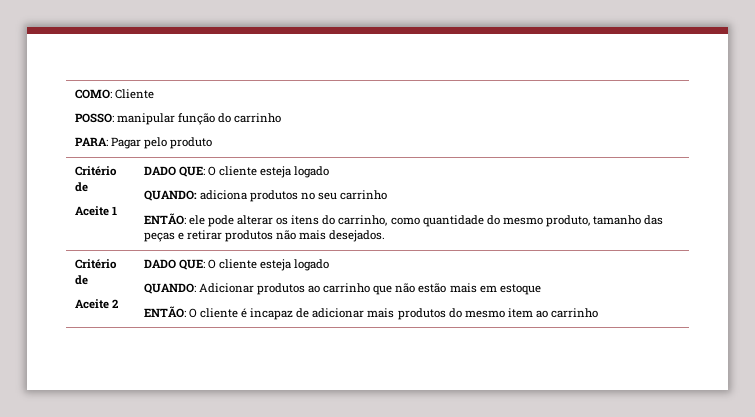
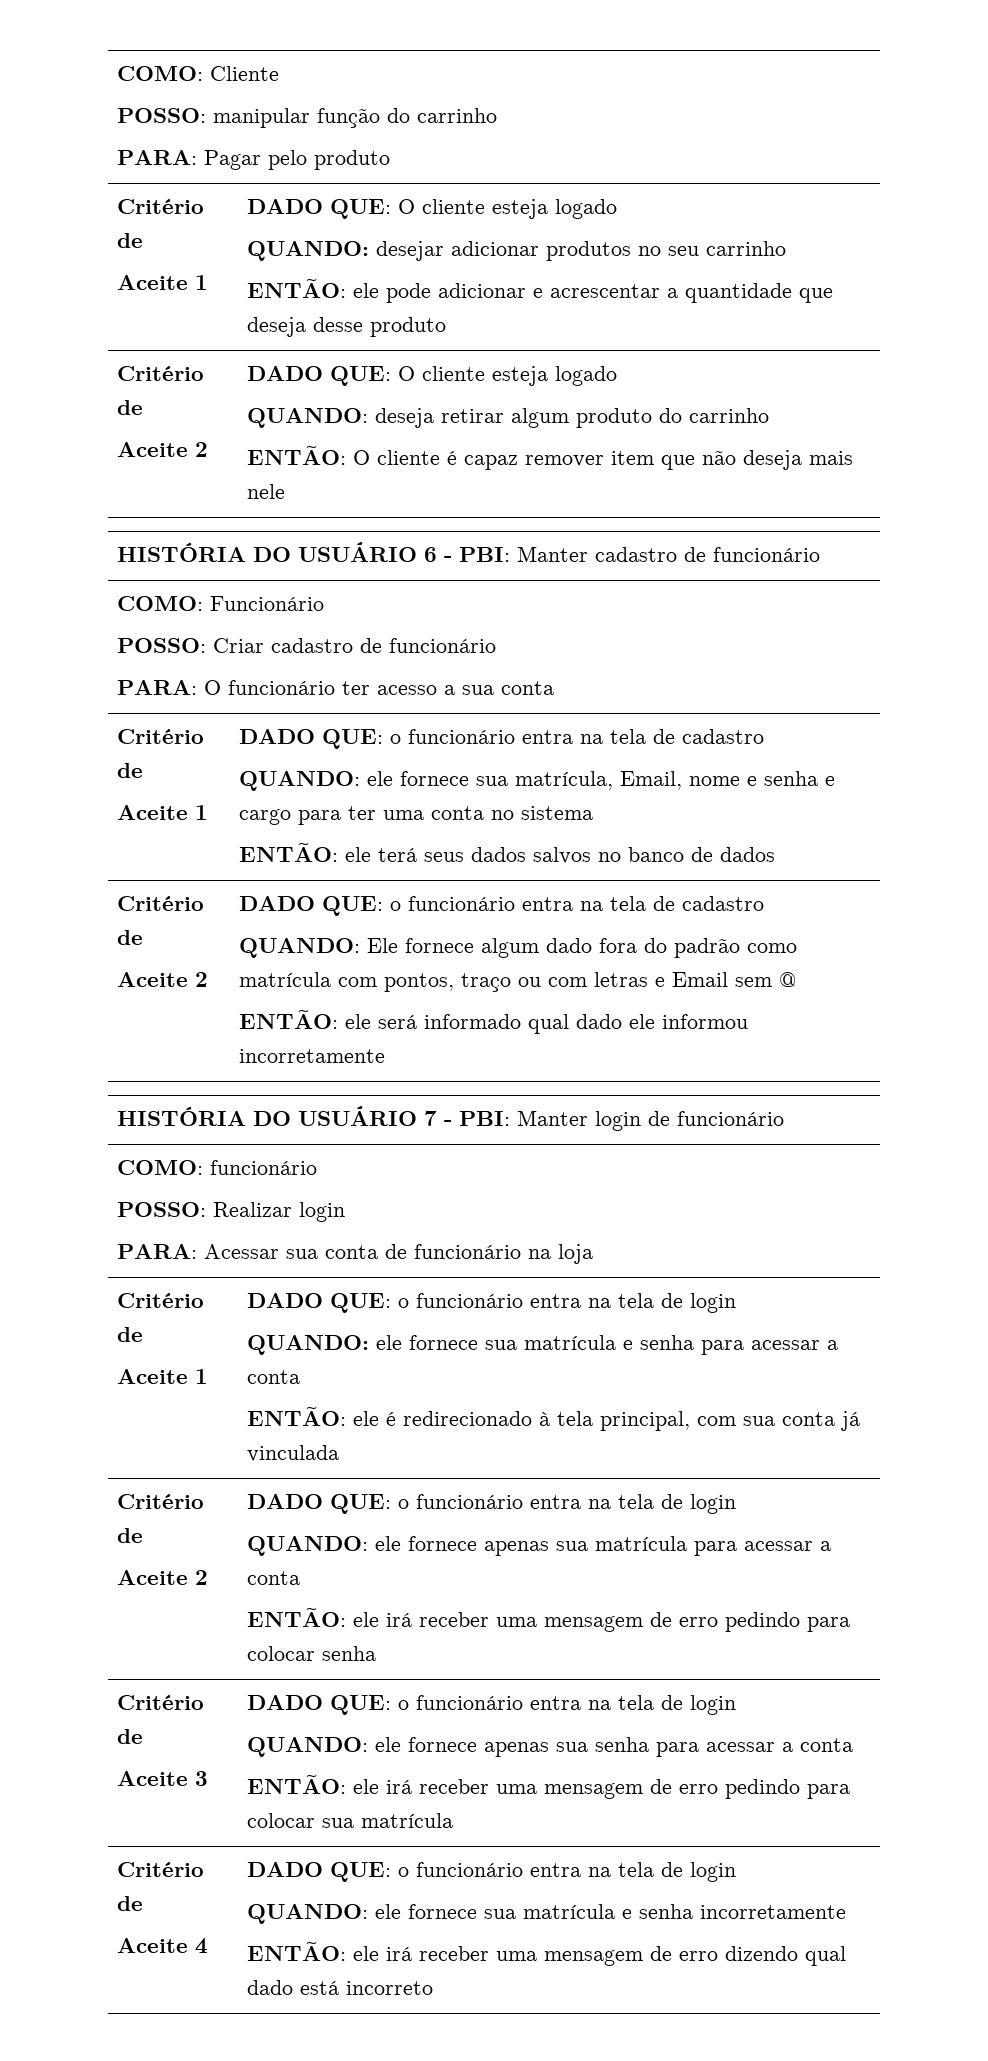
[199,190,247,200] adiciona -> [376,241,540,261] desejar adicionar
[236,215,664,227] [143,230,386,242] alterar os itens do carrinho, como quantidade do mesmo produto, tamanho das peças e retirar produtos não mais desejados. -> [438,283,834,303] [247,317,447,337] adicionar e acrescentar a quantidade que deseja desse produto
[198,283,541,295] [143,306,599,320] Adicionar produtos ao carrinho que não estão mais em estoque // ENTÃO: O cliente é incapaz de adicionar mais produtos do mesmo item ao carrinho -> [375,408,770,428] [247,446,854,470] [247,484,286,499] [117,542,821,562] [117,596,325,611] [117,638,497,653] [117,680,555,695] [117,729,205,744] [117,763,144,778] [117,805,209,820] [239,729,765,749] [239,771,836,791] [239,806,594,825] [239,843,776,864] [117,896,205,911] [117,930,144,945] [117,972,209,987] [239,896,765,916] [239,938,798,958] [239,972,797,992] [239,1010,749,1034] [239,1049,386,1063] [117,1106,785,1131] [117,1160,318,1175] [117,1202,346,1222] [117,1244,594,1264] [117,1293,205,1308] [117,1327,144,1342] [117,1369,209,1384] [247,1293,737,1313] [247,1335,839,1355] [247,1370,301,1384] [247,1407,861,1431] [247,1445,340,1462] [117,1494,205,1509] [117,1528,144,1543] [117,1570,209,1585] [247,1494,737,1514] [247,1536,832,1556] [247,1571,301,1585] [247,1608,851,1632] [247,1646,377,1661] [117,1695,205,1710] [117,1729,144,1744] [117,1771,209,1786] [247,1695,737,1715] [247,1737,854,1757] [247,1775,851,1799] [247,1813,454,1828] [117,1862,205,1877] [117,1896,144,1911] [117,1938,209,1954] [247,1862,737,1882] [247,1904,847,1924] [247,1942,847,1966] [247,1980,434,1995] deseja retirar algum produto do carrinho // ENTÃO: O cliente é capaz remover item que não deseja mais nele // HISTÓRIA DO USUÁRIO 6 - PBI: Manter cadastro de funcionário // COMO: Funcionário // POSSO: Criar cadastro de funcionário // PARA: O funcionário ter acesso a sua conta // Critério de // Aceite 1 | DADO QUE: o funcionário entra na tela de cadastro // QUANDO: ele fornece sua matrícula, Email, nome e senha e cargo para ter uma conta no sistema // ENTÃO: ele terá seus dados salvos no banco de dados // Critério de // Aceite 2 | DADO QUE: o funcionário entra na tela de cadastro // QUANDO: Ele fornece algum dado fora do padrão como matrícula com pontos, traço ou com letras e Email sem @ // ENTÃO: ele será informado qual dado ele informou incorretamente // HISTÓRIA DO USUÁRIO 7 - PBI: Manter login de funcionário // COMO: funcionário // POSSO: Realizar login // PARA: Acessar sua conta de funcionário na loja // Critério de // Aceite 1 | DADO QUE: o funcionário entra na tela de login // QUANDO: ele fornece sua matrícula e senha para acessar a conta // ENTÃO: ele é redirecionado à tela principal, com sua conta já vinculada // Critério de // Aceite 2 | DADO QUE: o funcionário entra na tela de login // QUANDO: ele fornece apenas sua matrícula para acessar a conta // ENTÃO: ele irá receber uma mensagem de erro pedindo para colocar senha // Critério de // Aceite 3 | DADO QUE: o funcionário entra na tela de login // QUANDO: ele fornece apenas sua senha para acessar a conta // ENTÃO: ele irá receber uma mensagem de erro pedindo para colocar sua matrícula // Critério de // Aceite 4 | DADO QUE: o funcionário entra na tela de login // QUANDO: ele fornece sua matrícula e senha incorretamente // ENTÃO: ele irá receber uma mensagem de erro dizendo qual dado está incorreto

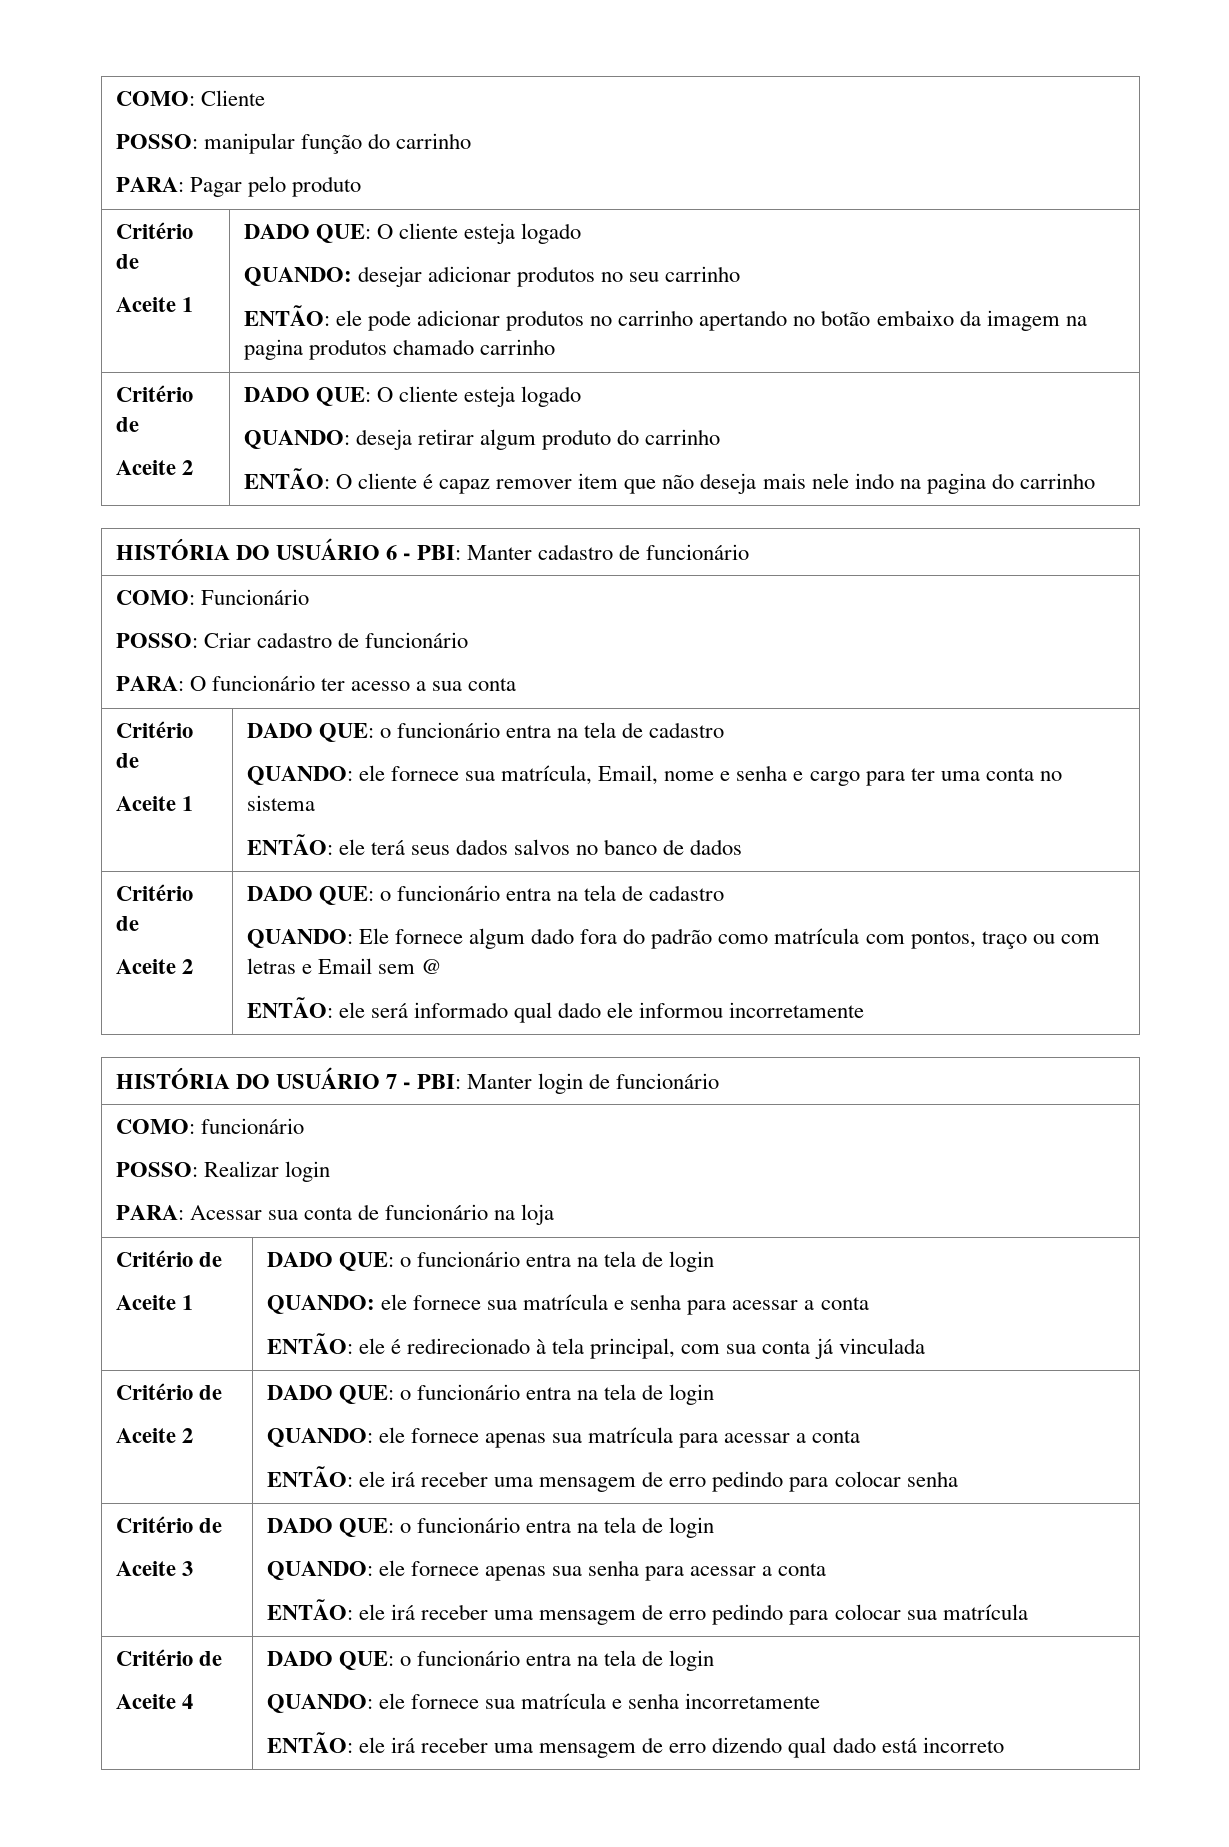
[533,283,834,303] [247,317,447,337] e acrescentar a quantidade que deseja desse produto -> [506,310,1087,331] [243,339,555,360] produtos no carrinho apertando no botão embaixo da imagem na pagina produtos chamado carrinho
(286, 491) none -> [854,473,1095,494] indo na pagina do carrinho

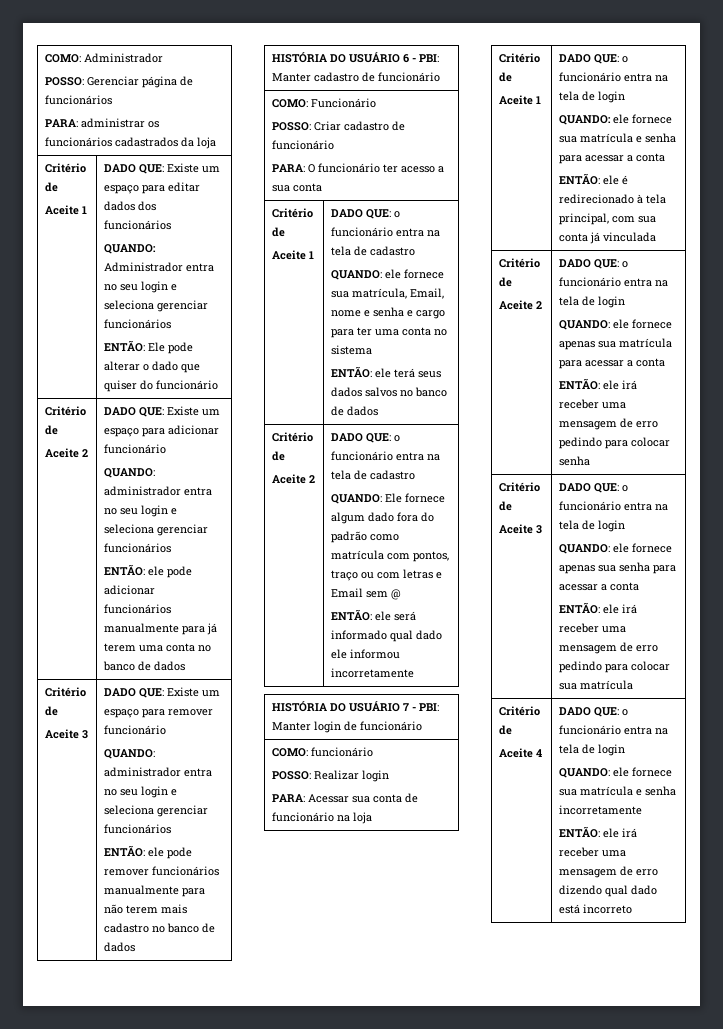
[115,90,265,106] [115,133,472,154] [115,176,361,197] [115,222,193,239] [115,254,139,269] [115,297,193,312] [243,223,582,244] [243,266,741,287] [243,305,1087,331] [243,339,555,360] [115,385,193,402] [115,417,139,432] [115,460,193,475] [243,386,582,407] [243,429,721,450] [243,468,1095,494] COMO: Cliente // POSSO: manipular função do carrinho // PARA: Pagar pelo produto // Critério de // Aceite 1 | DADO QUE: O cliente esteja logado // QUANDO: desejar adicionar produtos no seu carrinho // ENTÃO: ele pode adicionar produtos no carrinho apertando no botão embaixo da imagem na pagina produtos chamado carrinho // Critério de // Aceite 2 | DADO QUE: O cliente esteja logado // QUANDO: deseja retirar algum produto do carrinho // ENTÃO: O cliente é capaz remover item que não deseja mais nele indo na pagina do carrinho -> [45,53,164,63] [45,76,194,88] [45,95,113,105] [45,118,160,128] [45,137,217,149] [45,163,87,173] [45,182,59,192] [45,205,88,215] [104,163,221,174] [104,182,201,194] [104,201,157,211] [104,220,172,230] [104,244,157,254] [104,262,215,272] [104,281,178,293] [104,300,209,312] [104,319,172,329] [104,340,194,354] [104,361,201,373] [104,380,219,392] [45,406,87,416] [45,425,59,435] [45,448,89,458] [104,406,221,417] [104,425,220,437] [104,444,167,454] [104,468,156,478] [104,486,213,496] [104,505,178,517] [104,524,209,536] [104,543,172,553] [104,564,193,578] [104,585,156,595] [104,604,172,614] [104,623,218,635] [104,643,212,652] [103,661,186,671] [45,687,87,697] [45,706,59,716] [45,729,89,739] [104,687,221,698] [104,709,214,718] [104,725,167,735] [104,749,156,759] [104,767,213,777] [104,786,178,798] [104,805,209,817] [104,824,172,834] [104,845,193,859] [104,866,220,876] [104,885,206,897] [104,904,188,914] [104,923,216,933] [104,942,136,952] COMO: Administrador // POSSO: Gerenciar página de funcionários // PARA: administrar os funcionários cadastrados da loja // Critério de // Aceite 1 | DADO QUE: Existe um espaço para editar dados dos funcionários // QUANDO: Administrador entra no seu login e seleciona gerenciar funcionários // ENTÃO: Ele pode alterar o dado que quiser do funcionário // Critério de // Aceite 2 | DADO QUE: Existe um espaço para adicionar funcionário // QUANDO: administrador entra no seu login e seleciona gerenciar funcionários // ENTÃO: ele pode adicionar funcionários manualmente para já terem uma conta no banco de dados // Critério de // Aceite 3 | DADO QUE: Existe um espaço para remover funcionário // QUANDO: administrador entra no seu login e seleciona gerenciar funcionários // ENTÃO: ele pode remover funcionários manualmente para não terem mais cadastro no banco de dados

